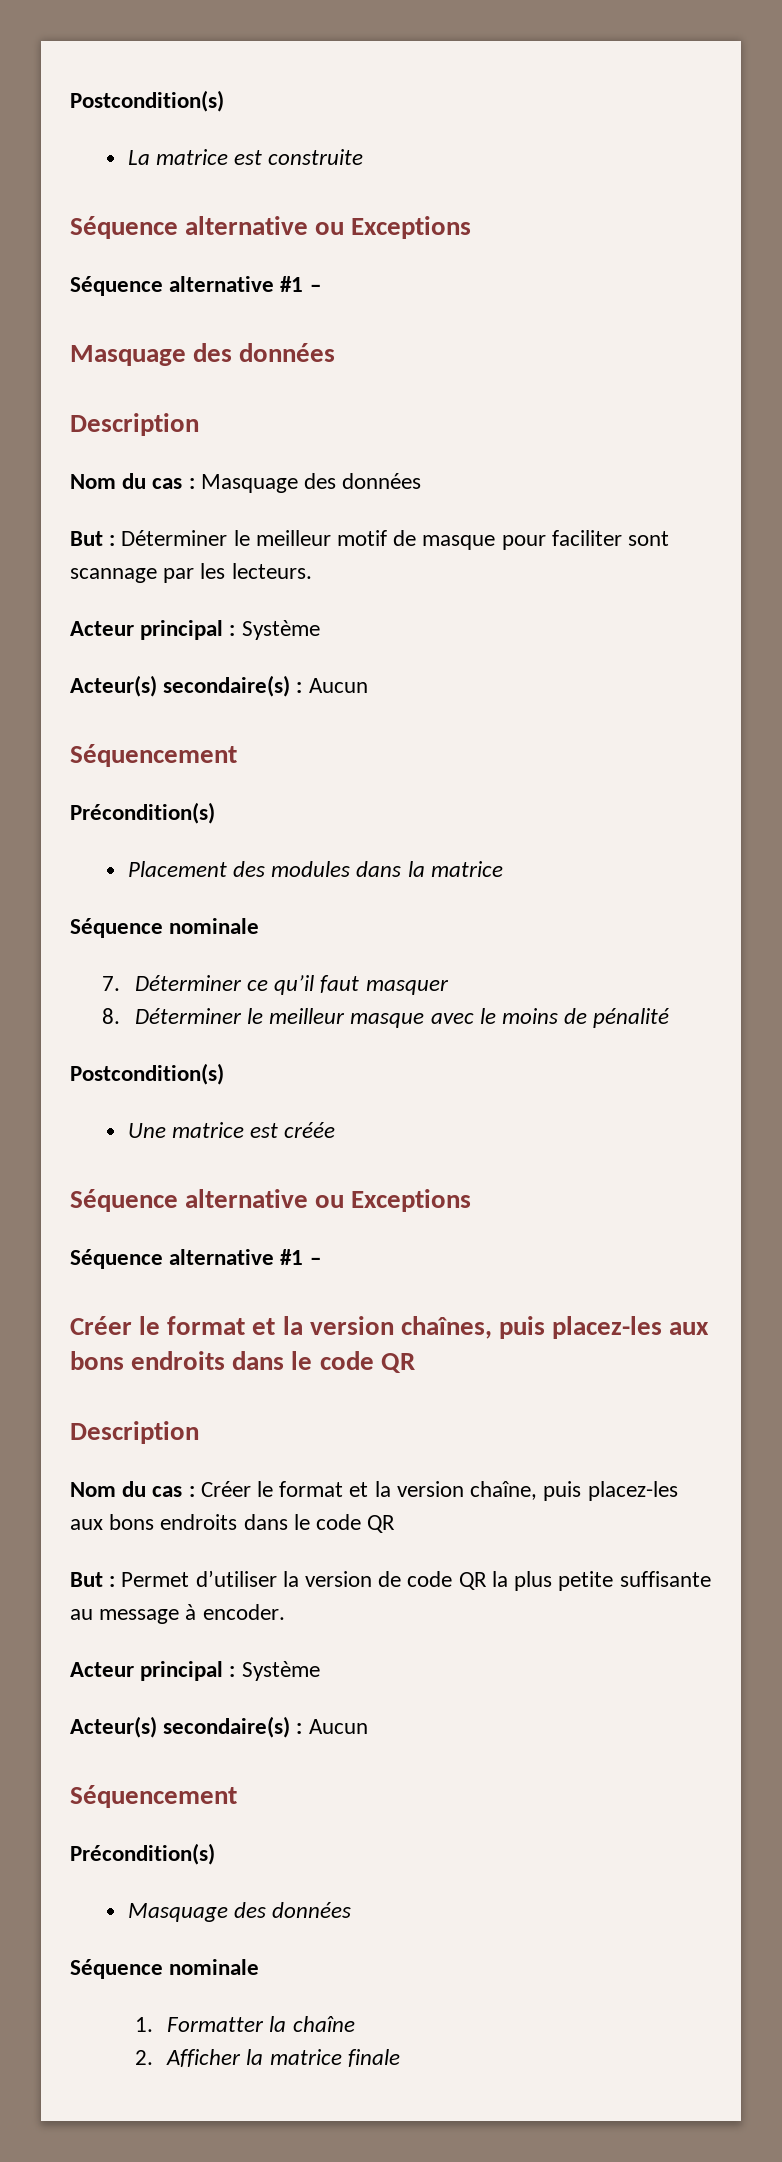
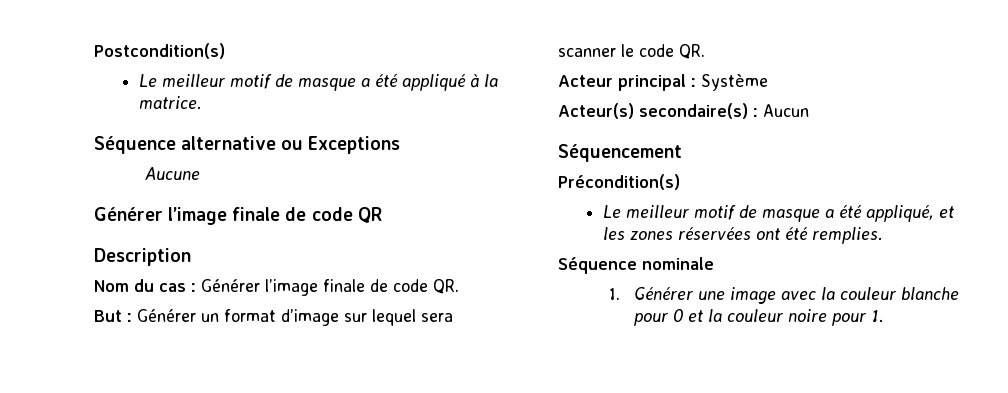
[70,90,224,112] [127,149,364,165] [70,216,472,239] [70,276,321,296] [70,343,336,366] [70,413,199,436] [70,473,422,493] [70,530,670,550] [70,563,312,583] Postcondition(s) // La matrice est construite // Séquence alternative ou Exceptions // Séquence alternative #1 – // Masquage des données // Description // Nom du cas : Masquage des données // But : Déterminer le meilleur motif de masque pour faciliter sont scannage par les lecteurs. -> [94,43,225,59] [138,74,498,91] [138,96,202,110] [94,136,401,154] [144,167,200,180] [94,207,382,225] [94,248,191,266] [94,279,459,296] [94,309,453,326] [558,44,705,59] Postcondition(s) // Le meilleur motif de masque a été appliqué à la matrice. // Séquence alternative ou Exceptions // Aucune // Générer l’image finale de code QR // Description // Nom du cas : Générer l’image finale de code QR. // But : Générer un format d’image sur lequel sera scanner le code QR.
[127,861,503,877] [70,918,260,938] [102,975,449,995] [102,1008,670,1028] [70,1063,224,1085] [127,1122,336,1138] [70,1189,472,1212] [70,1249,321,1269] [70,1316,710,1339] [70,1351,415,1373] [70,1421,199,1444] [70,1481,678,1501] [70,1514,396,1533] [70,1570,711,1591] [70,1604,285,1624] [70,1661,320,1681] [70,1716,368,1738] [70,1785,237,1808] [70,1843,215,1865] [127,1902,352,1922] [70,1959,260,1979] [134,2016,355,2032] [134,2049,400,2067] Placement des modules dans la matrice // Séquence nominale // 7. Déterminer ce qu’il faut masquer // 8. Déterminer le meilleur masque avec le moins de pénalité // Postcondition(s) // Une matrice est créée // Séquence alternative ou Exceptions // Séquence alternative #1 – // Créer le format et la version chaînes, puis placez-les aux bons endroits dans le code QR // Description // Nom du cas : Créer le format et la version chaîne, puis placez-les aux bons endroits dans le code QR // But : Permet d’utiliser la version de code QR la plus petite suffisante au message à encoder. // Acteur principal : Système // Acteur(s) secondaire(s) : Aucun // Séquencement // Précondition(s) // Masquage des données // Séquence nominale // 1. Formatter la chaîne // 2. Afficher la matrice finale -> [602,205,954,222] [602,227,883,244] [558,257,714,274] [608,287,960,304] [634,309,885,326] Le meilleur motif de masque a été appliqué, et les zones réservées ont été remplies. // Séquence nominale // 1. Générer une image avec la couleur blanche pour 0 et la couleur noire pour 1.

